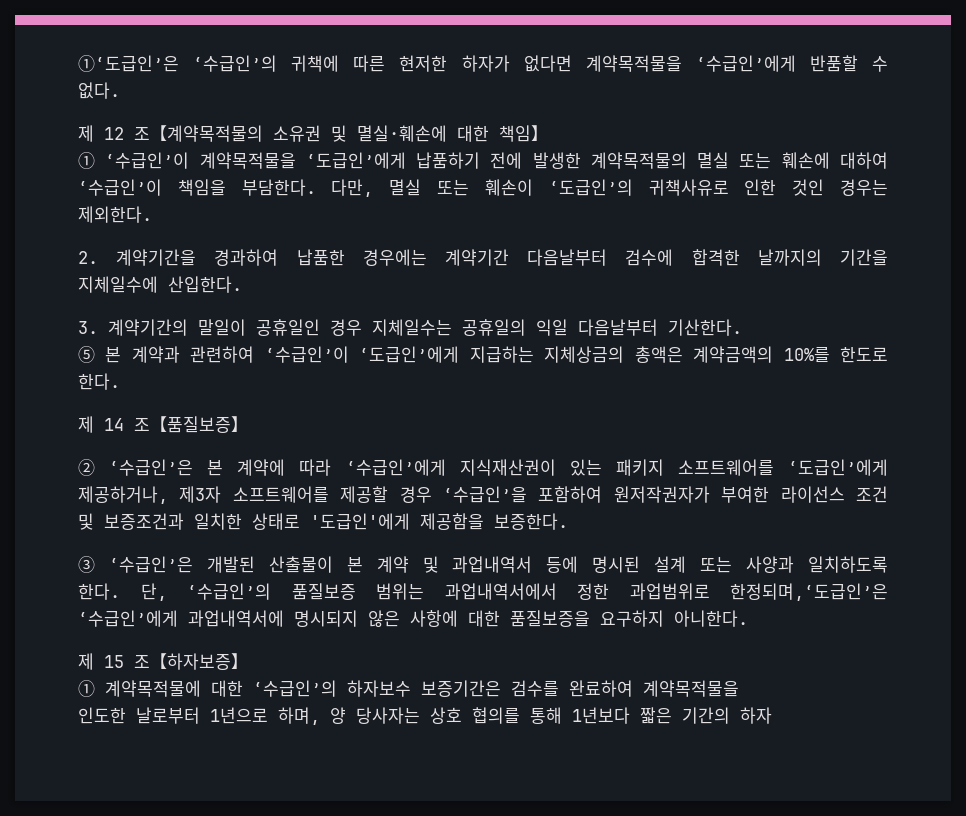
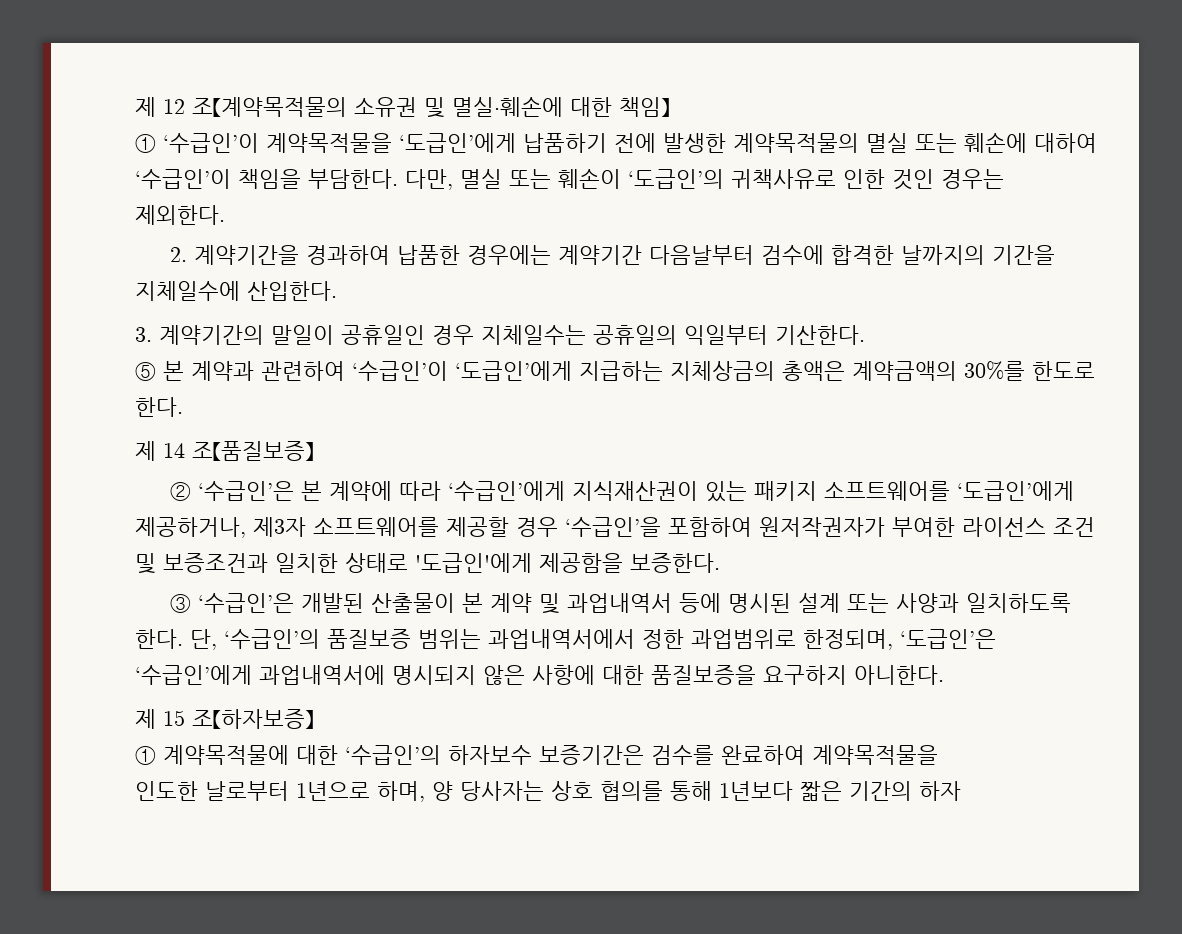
[78,55,889,72] [78,82,120,99] ①‘도급인’은 ‘수급인’의 귀책에 따른 현저한 하자가 없다면 계약목적물을 ‘수급인’에게 반품할 수 없다. // -> (135, 107) none
[536,319,658,336] 익일 다음날부터 -> [684,325,768,345] 익일부터
[783,347,830,363] 10%를 -> [964,361,1025,381] 30%를
[730,583,888,601] 한정되며,‘도급인’은 -> [803,629,996,650] 한정되며, ‘도급인’은

